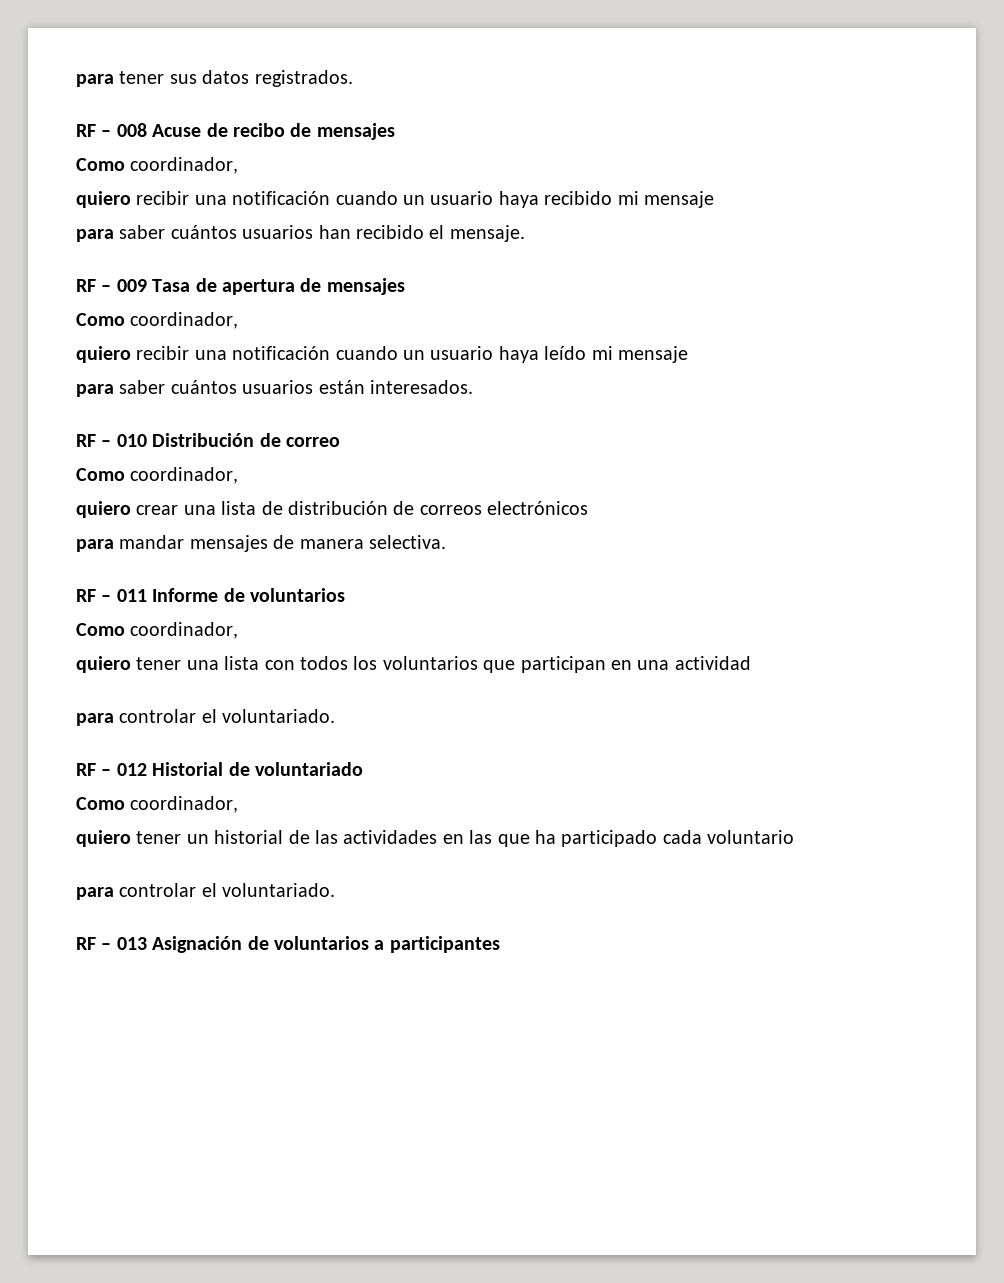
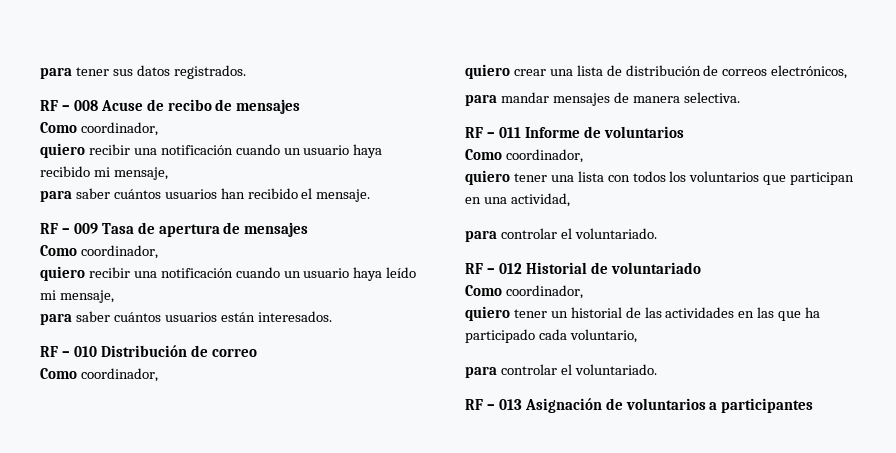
[643,191,714,208] mensaje -> [113,167,168,180] mensaje,
[617,346,688,363] mensaje -> [59,290,114,303] mensaje,
[487,501,589,515] electrónicos -> [771,65,848,79] electrónicos,
[674,656,751,670] actividad -> [510,193,570,207] actividad,
[707,830,795,844] voluntario -> [569,329,637,343] voluntario,

